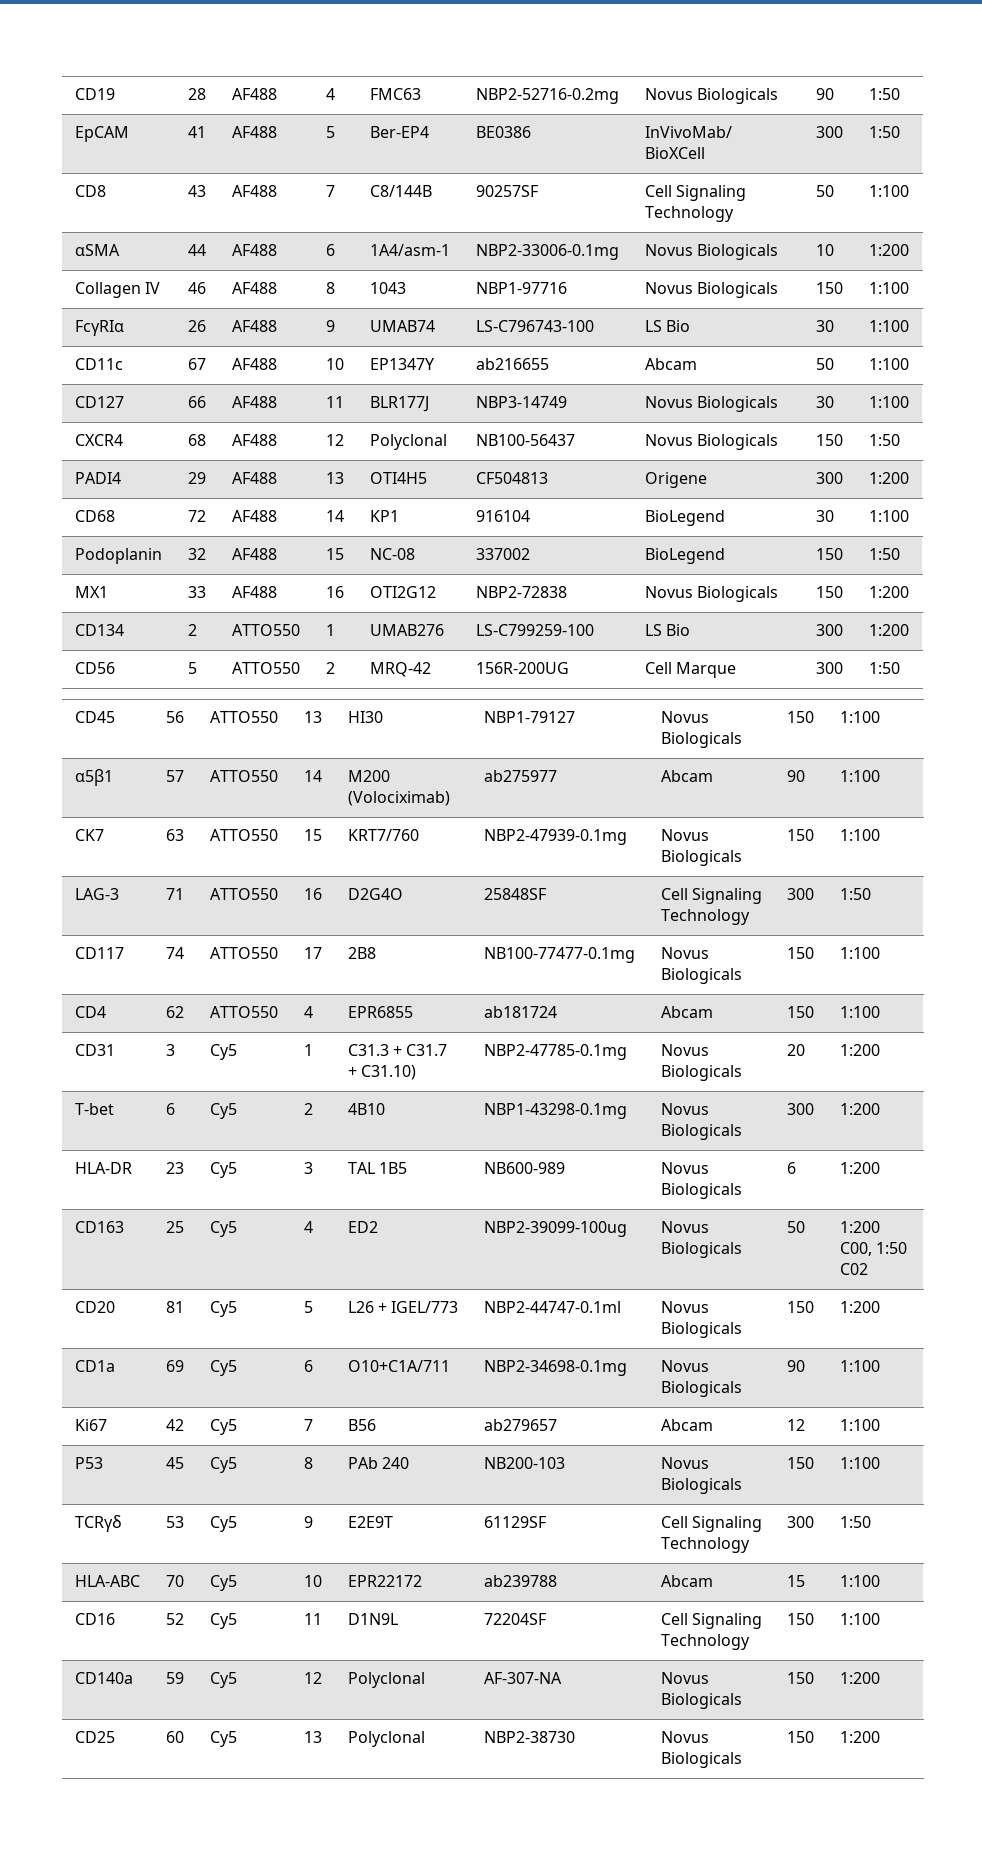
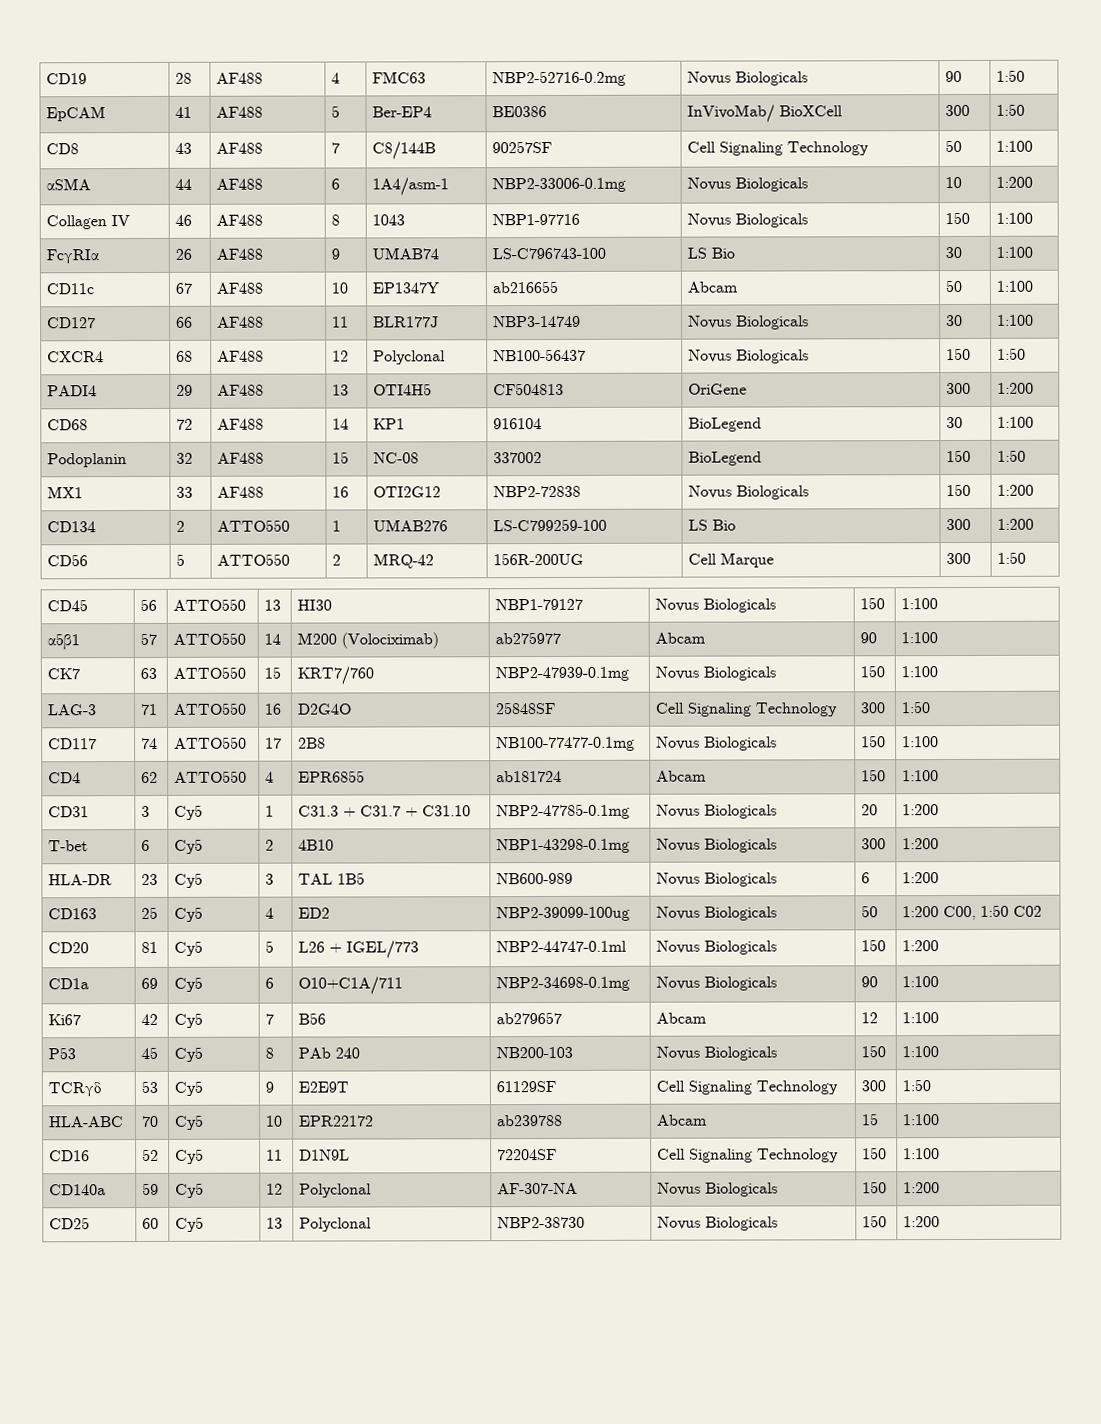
[644,472,707,488] Origene -> [688,383,748,395] OriGene
[360,1065,416,1080] C31.10) -> [422,805,472,817] C31.10

